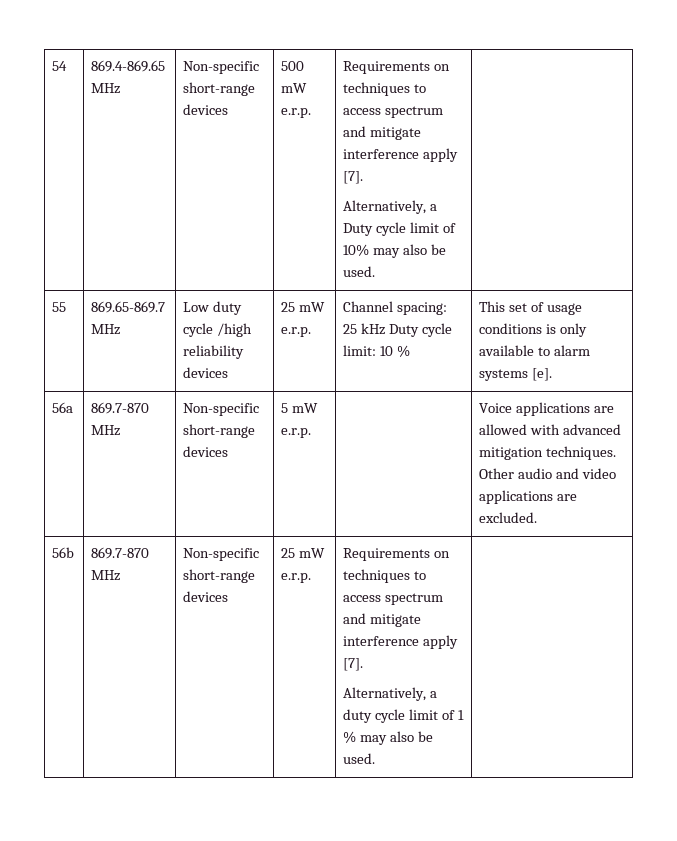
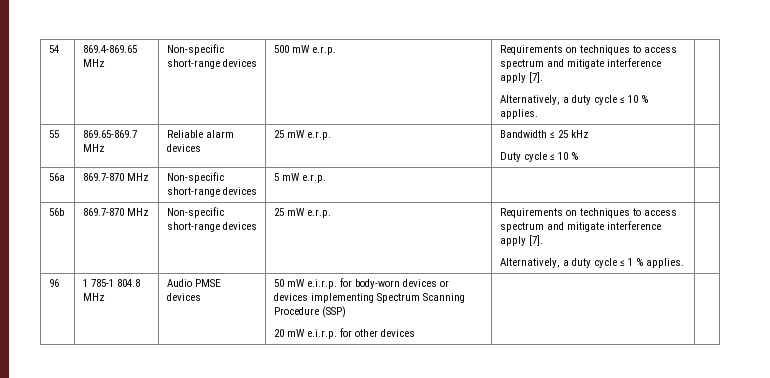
[343,222,456,236] [343,244,446,258] [343,266,376,277] [52,302,67,312] [91,301,166,313] [91,324,121,335] [183,301,243,315] [183,323,253,337] [183,345,245,359] [183,367,229,378] [281,302,326,312] [281,327,312,337] [343,301,448,315] Duty cycle limit of 10% may also be used. | // 55 | 869.65-869.7 MHz | Low duty cycle /high reliability devices | 25 mW e.r.p. | Channel spacing: -> [571,95,648,105] [499,109,538,119] [48,130,59,138] [82,130,137,138] [82,144,105,152] [166,130,234,138] [166,144,201,152] [273,130,331,140] [499,130,555,138] duty cycle ≤ 10 % applies. | // 55 | 869.65-869.7 MHz | Reliable alarm devices | 25 mW e.r.p. | Bandwidth ≤
[389,323,452,337] [343,345,377,356] Duty cycle limit: -> [499,152,555,162] // Duty cycle ≤
[479,301,582,315] [479,323,588,337] [479,345,591,356] [479,368,553,381] This set of usage conditions is only available to alarm systems [e]. -> (578, 156) none
[479,402,615,416] [479,424,622,435] [479,446,617,460] [479,468,616,479] [479,490,578,504] [479,512,538,523] Voice applications are allowed with advanced mitigation techniques. Other audio and video applications are excluded. -> (326, 178) none
[409,709,464,720] [343,731,433,745] [343,753,376,764] limit of 1 % may also be used. -> [619,258,684,268] [48,279,59,287] [82,279,140,287] [82,293,105,301] [166,279,221,287] [166,293,201,301] [273,278,449,289] [273,293,465,303] [273,306,346,318] [273,328,415,339] ≤ 1 % applies. | // 96 | 1 785-1 804.8 MHz | Audio PMSE devices | 50 mW e.i.r.p. for body-worn devices or devices implementing Spectrum Scanning Procedure (SSP) // 20 mW e.i.r.p. for other devices |

